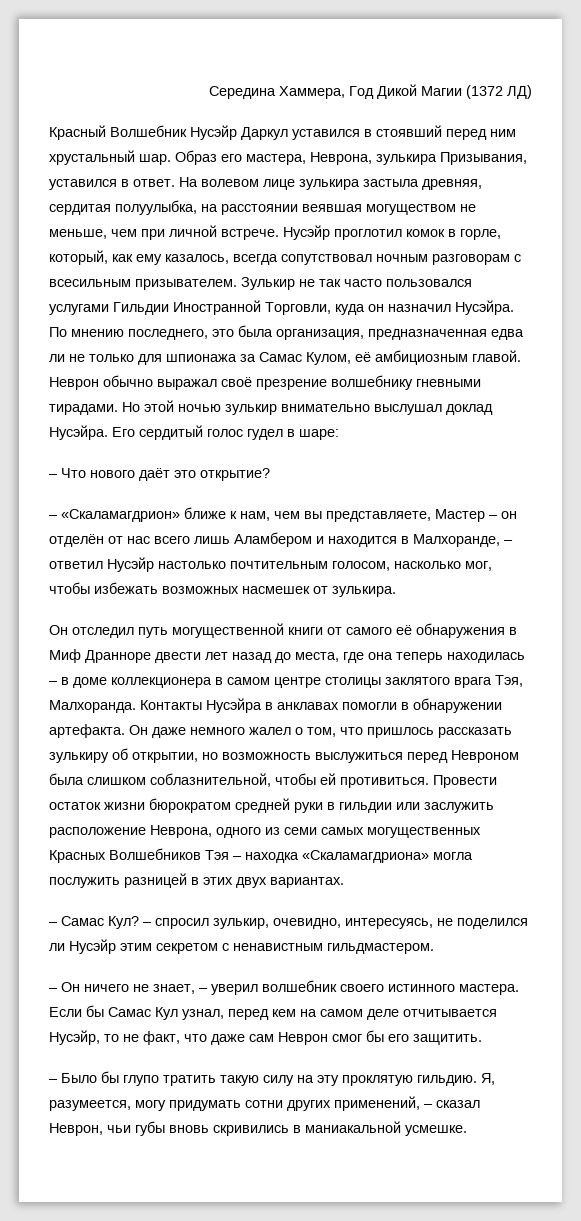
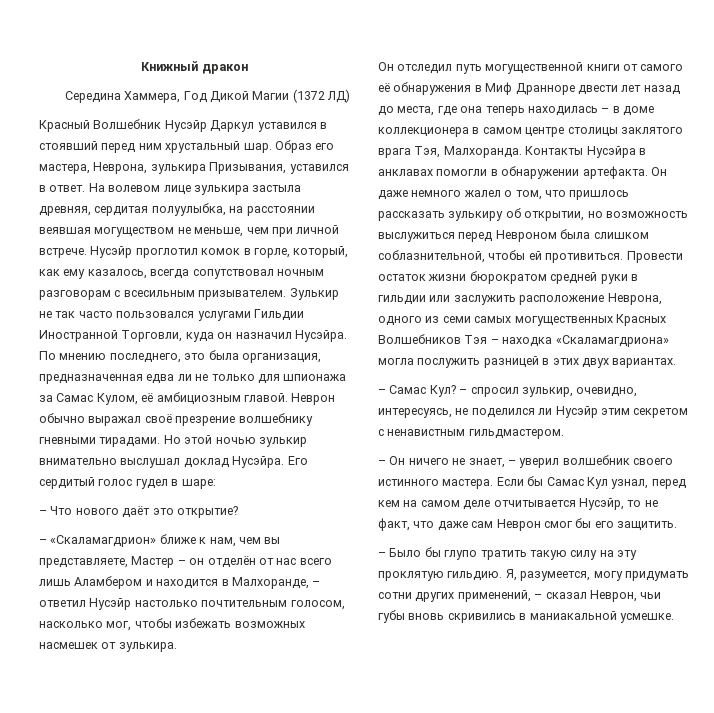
(209, 92) none -> [141,61,248,74] Книжный дракон //

